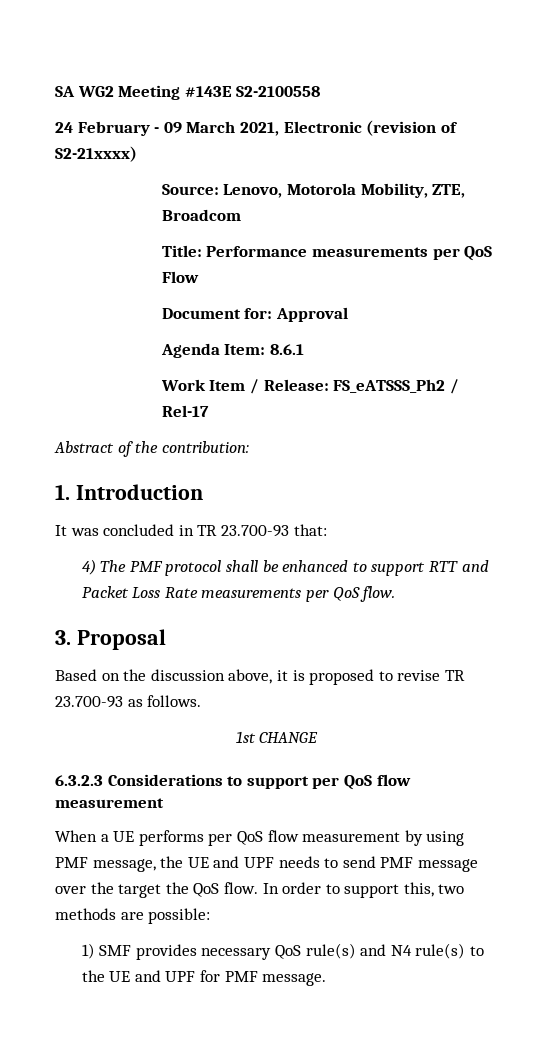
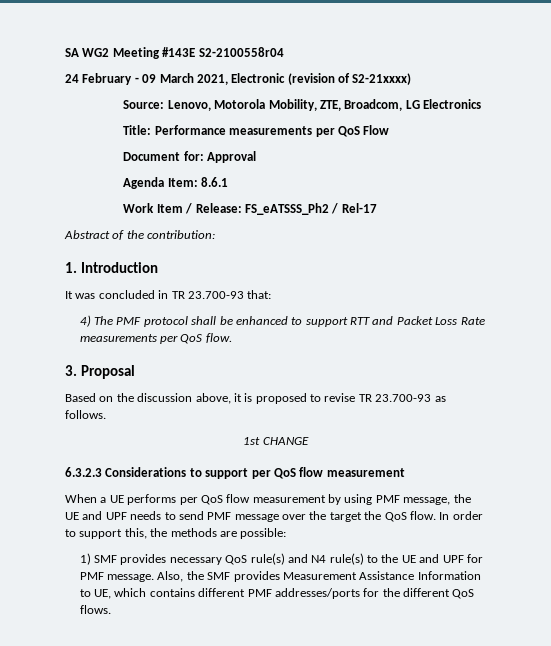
[236,86,321,97] S2-2100558 -> [198,47,284,57] S2-2100558r04
[161,209,241,221] Broadcom -> [344,99,482,111] Broadcom, LG Electronics
[438,884,465,894] two -> [150,528,168,537] the
(327, 979) none -> [157,571,481,582] [79,588,475,599] [79,605,111,614] Also, the SMF provides Measurement Assistance Information to UE, which contains different PMF addresses/ports for the different QoS flows.

